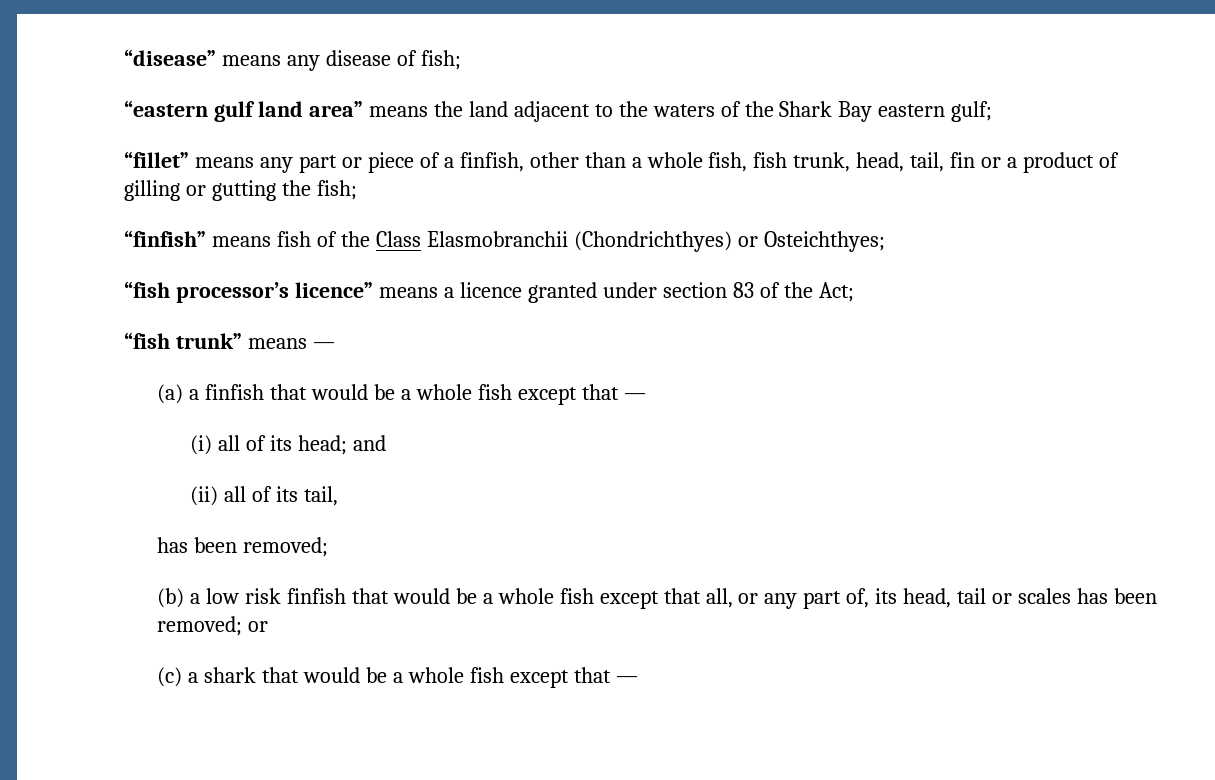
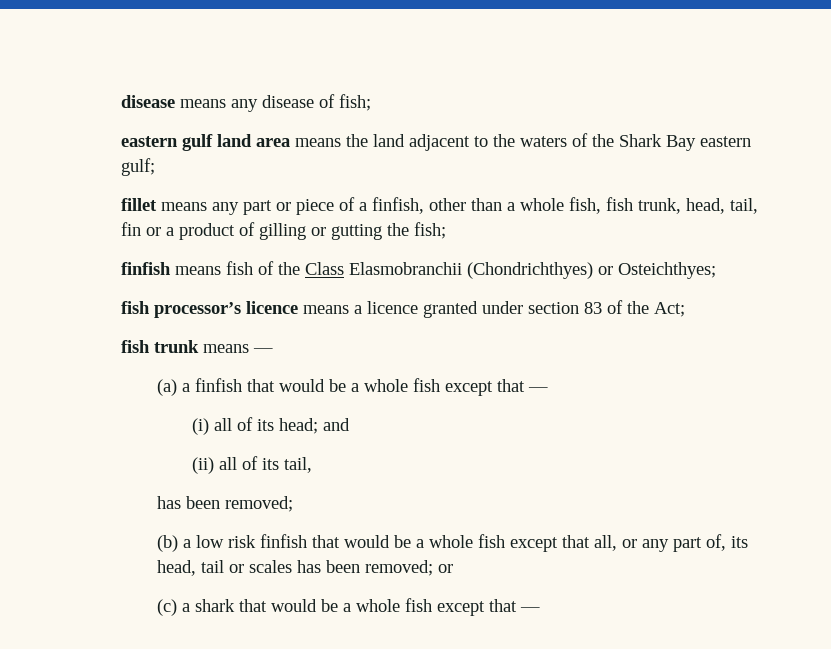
[124,49,217,66] “disease” -> [120,95,175,108] disease
[124,100,209,117] “eastern -> [120,136,178,147] eastern
[309,101,364,117] area” -> [255,138,290,147] area
[124,151,190,168] “fillet” -> [120,198,157,211] fillet
[124,230,207,247] “finfish” -> [120,262,171,275] finfish
[124,281,374,303] “fish processor’s licence” -> [120,301,298,318] fish processor’s licence
[124,332,243,349] “fish trunk” -> [120,340,199,353] fish trunk

